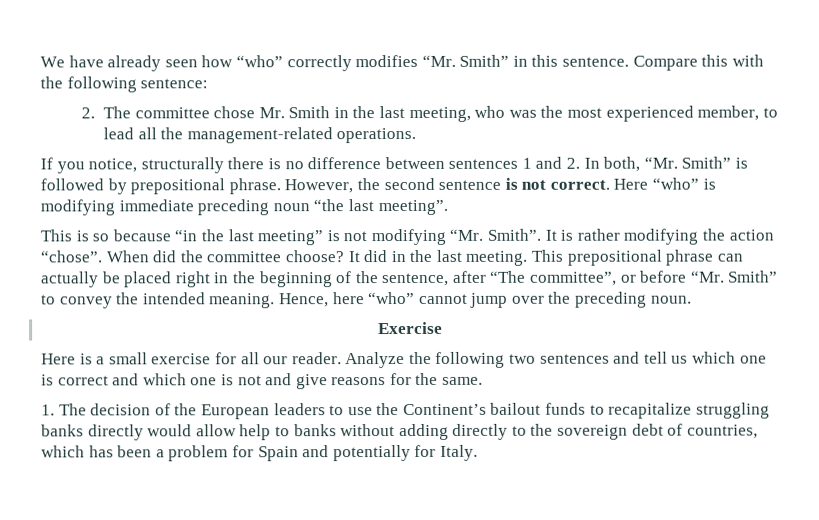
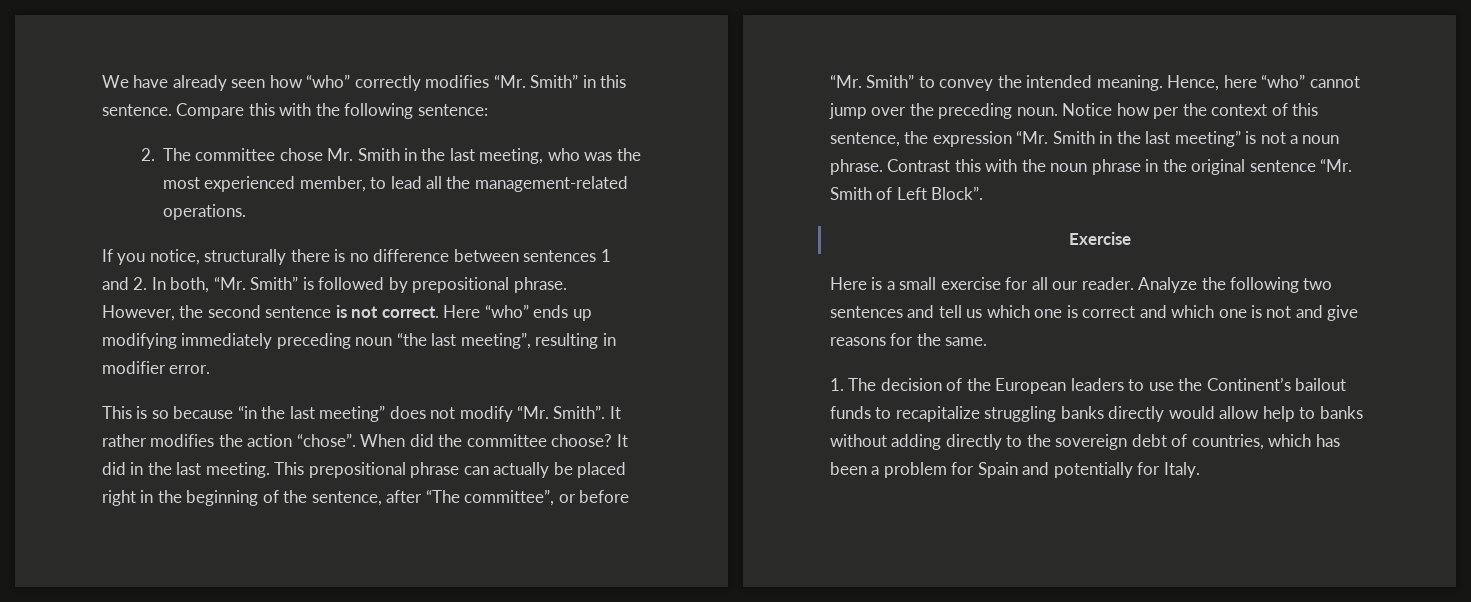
[702,178,716,190] [40,199,448,216] is modifying immediate preceding noun “the last meeting”. -> [533,305,592,321] [102,332,616,349] [102,361,211,374] ends up modifying immediately preceding noun “the last meeting”, resulting in modifier error.
[326,228,699,246] is not modifying “Mr. Smith”. It is rather modifying -> [389,405,621,422] [102,434,215,447] does not modify “Mr. Smith”. It rather modifies
(692, 299) none -> [1062,103,1319,119] [830,130,1340,147] [830,159,1353,175] [830,186,984,200] Notice how per the context of this sentence, the expression “Mr. Smith in the last meeting” is not a noun phrase. Contrast this with the noun phrase in the original sentence “Mr. Smith of Left Block”.

